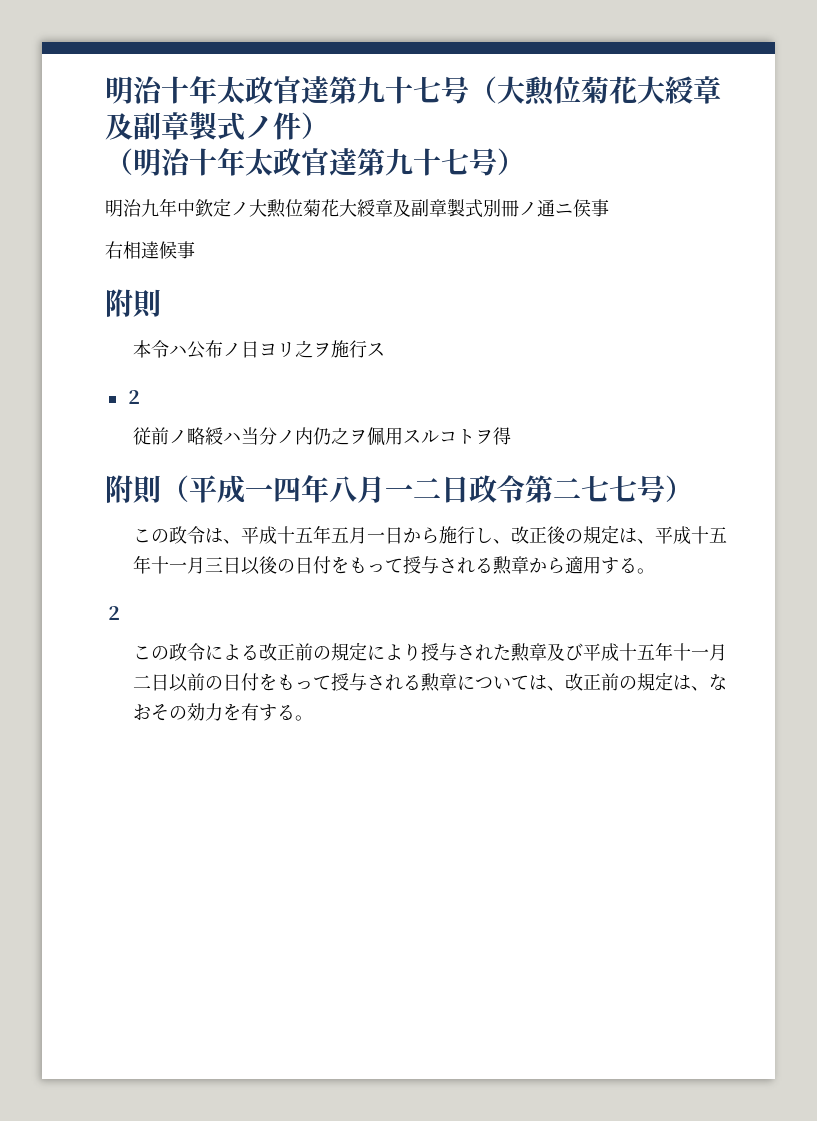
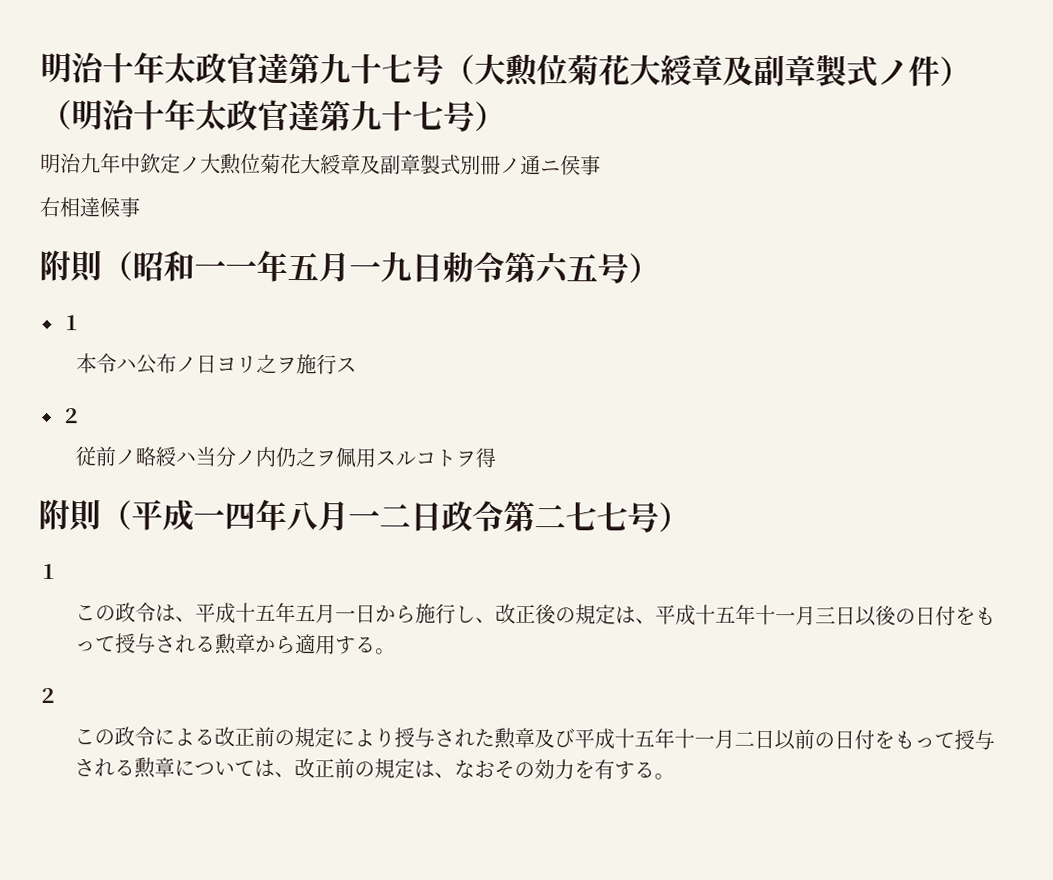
(161, 303) none -> [101,250,660,285] [61,315,82,331] （昭和一一年五月一九日勅令第六五号） // １
(693, 488) none -> [38,563,59,580] // １

